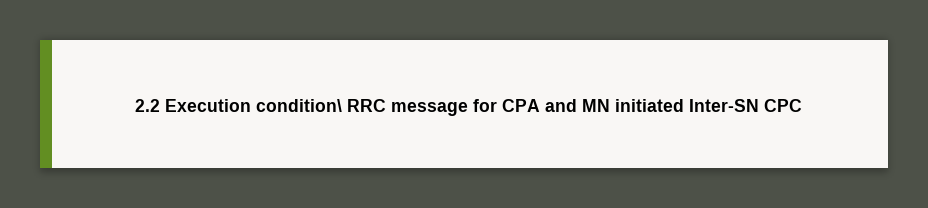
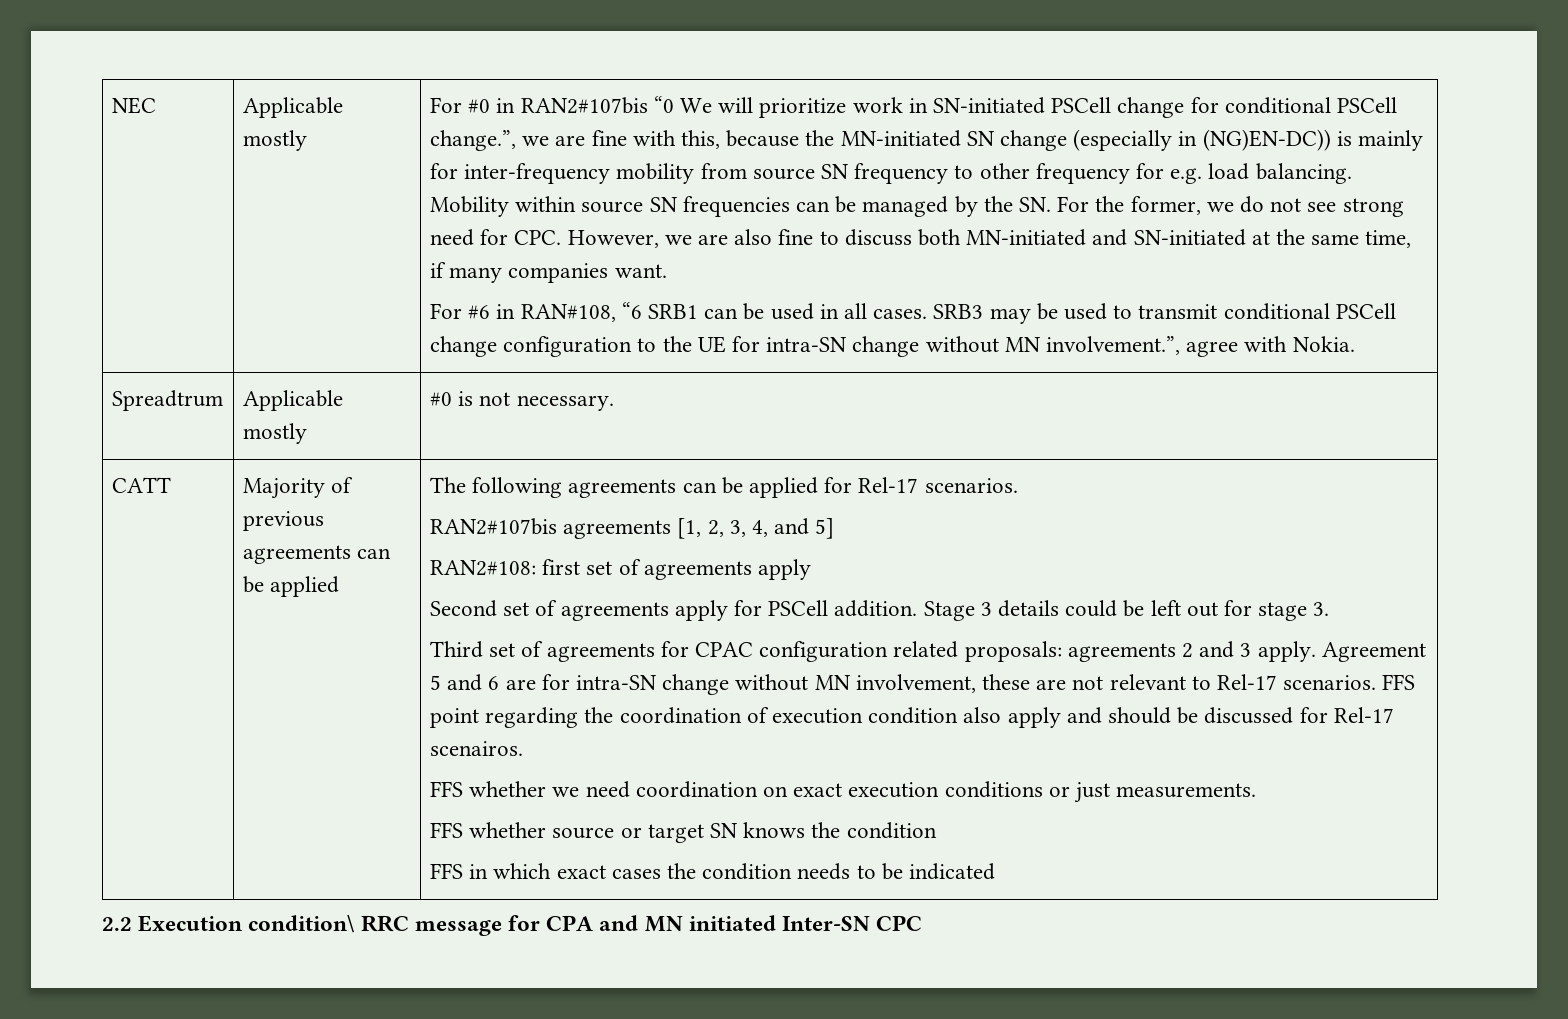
(135, 105) none -> [111,97,156,114] [242,97,343,118] [242,130,307,151] [429,96,1398,118] [429,129,1424,151] [429,163,1352,184] [429,196,1404,217] [429,229,1412,248] [429,262,667,283] [429,302,1396,324] [429,336,1355,357] [111,390,223,411] [242,390,343,411] [242,423,307,444] [429,391,614,411] [111,477,171,493] [242,477,354,499] [242,511,324,531] [242,545,392,564] [242,576,340,597] [429,477,1018,498] [429,518,835,539] [429,559,811,580] [429,600,1330,621] [429,641,1426,662] [429,674,1416,695] [429,707,1394,728] [429,741,523,756] [429,781,1257,803] [429,822,937,843] [429,863,995,880] NEC | Applicable mostly | For #0 in RAN2#107bis “0 We will prioritize work in SN-initiated PSCell change for conditional PSCell change.”, we are fine with this, because the MN-initiated SN change (especially in (NG)EN-DC)) is mainly for inter-frequency mobility from source SN frequency to other frequency for e.g. load balancing. Mobility within source SN frequencies can be managed by the SN. For the former, we do not see strong need for CPC. However, we are also fine to discuss both MN-initiated and SN-initiated at the same time, if many companies want. // For #6 in RAN#108, “6 SRB1 can be used in all cases. SRB3 may be used to transmit conditional PSCell change configuration to the UE for intra-SN change without MN involvement.”, agree with Nokia. // Spreadtrum | Applicable mostly | #0 is not necessary. // CATT | Majority of previous agreements can be applied | The following agreements can be applied for Rel-17 scenarios. // RAN2#107bis agreements [1, 2, 3, 4, and 5] // RAN2#108: first set of agreements apply // Second set of agreements apply for PSCell addition. Stage 3 details could be left out for stage 3. // Third set of agreements for CPAC configuration related proposals: agreements 2 and 3 apply. Agreement 5 and 6 are for intra-SN change without MN involvement, these are not relevant to Rel-17 scenarios. FFS point regarding the coordination of execution condition also apply and should be discussed for Rel-17 scenairos. // FFS whether we need coordination on exact execution conditions or just measurements. // FFS whether source or target SN knows the condition // FFS in which exact cases the condition needs to be indicated //

